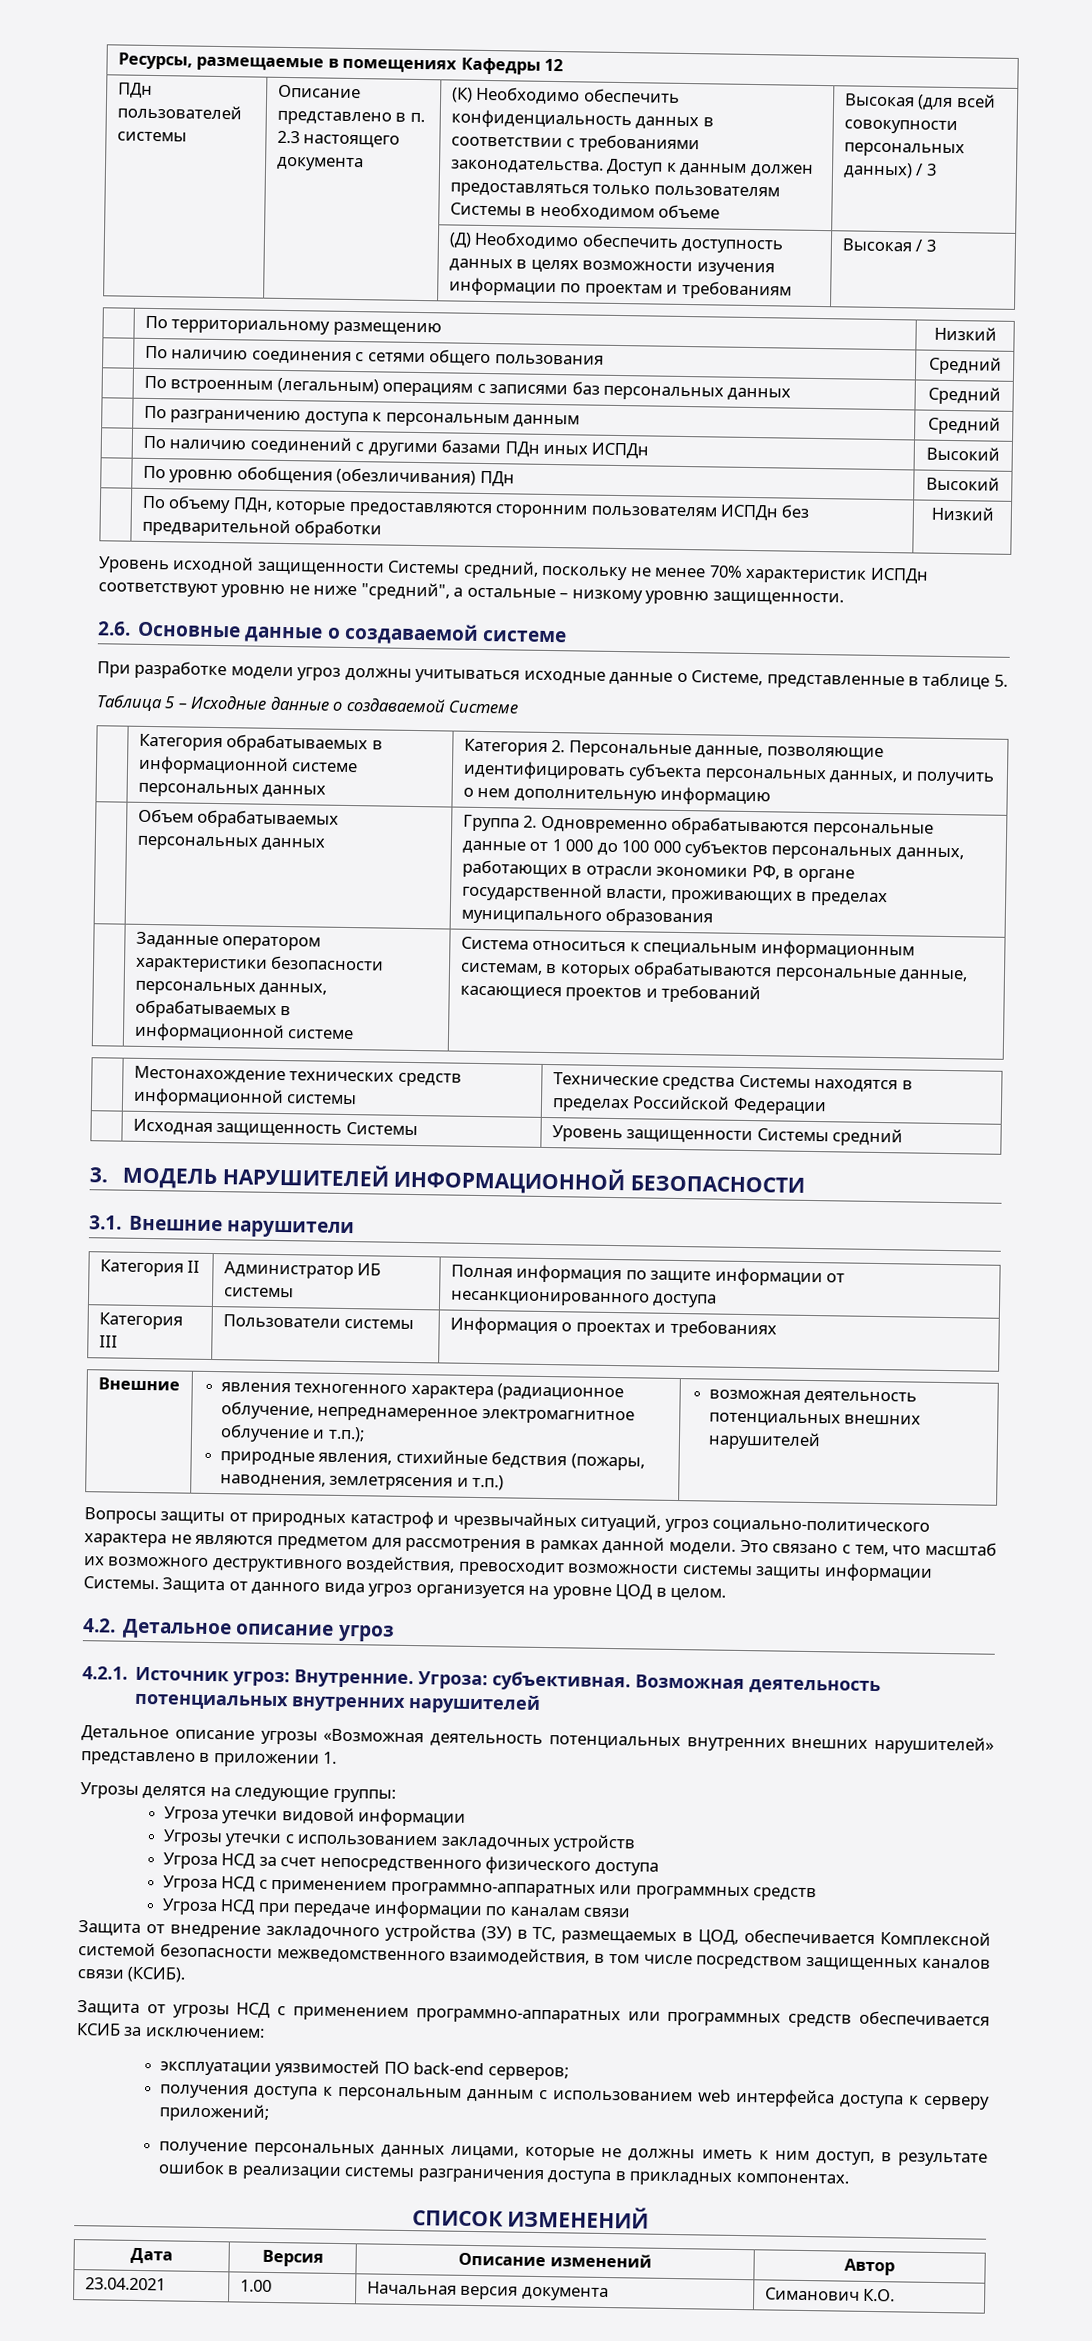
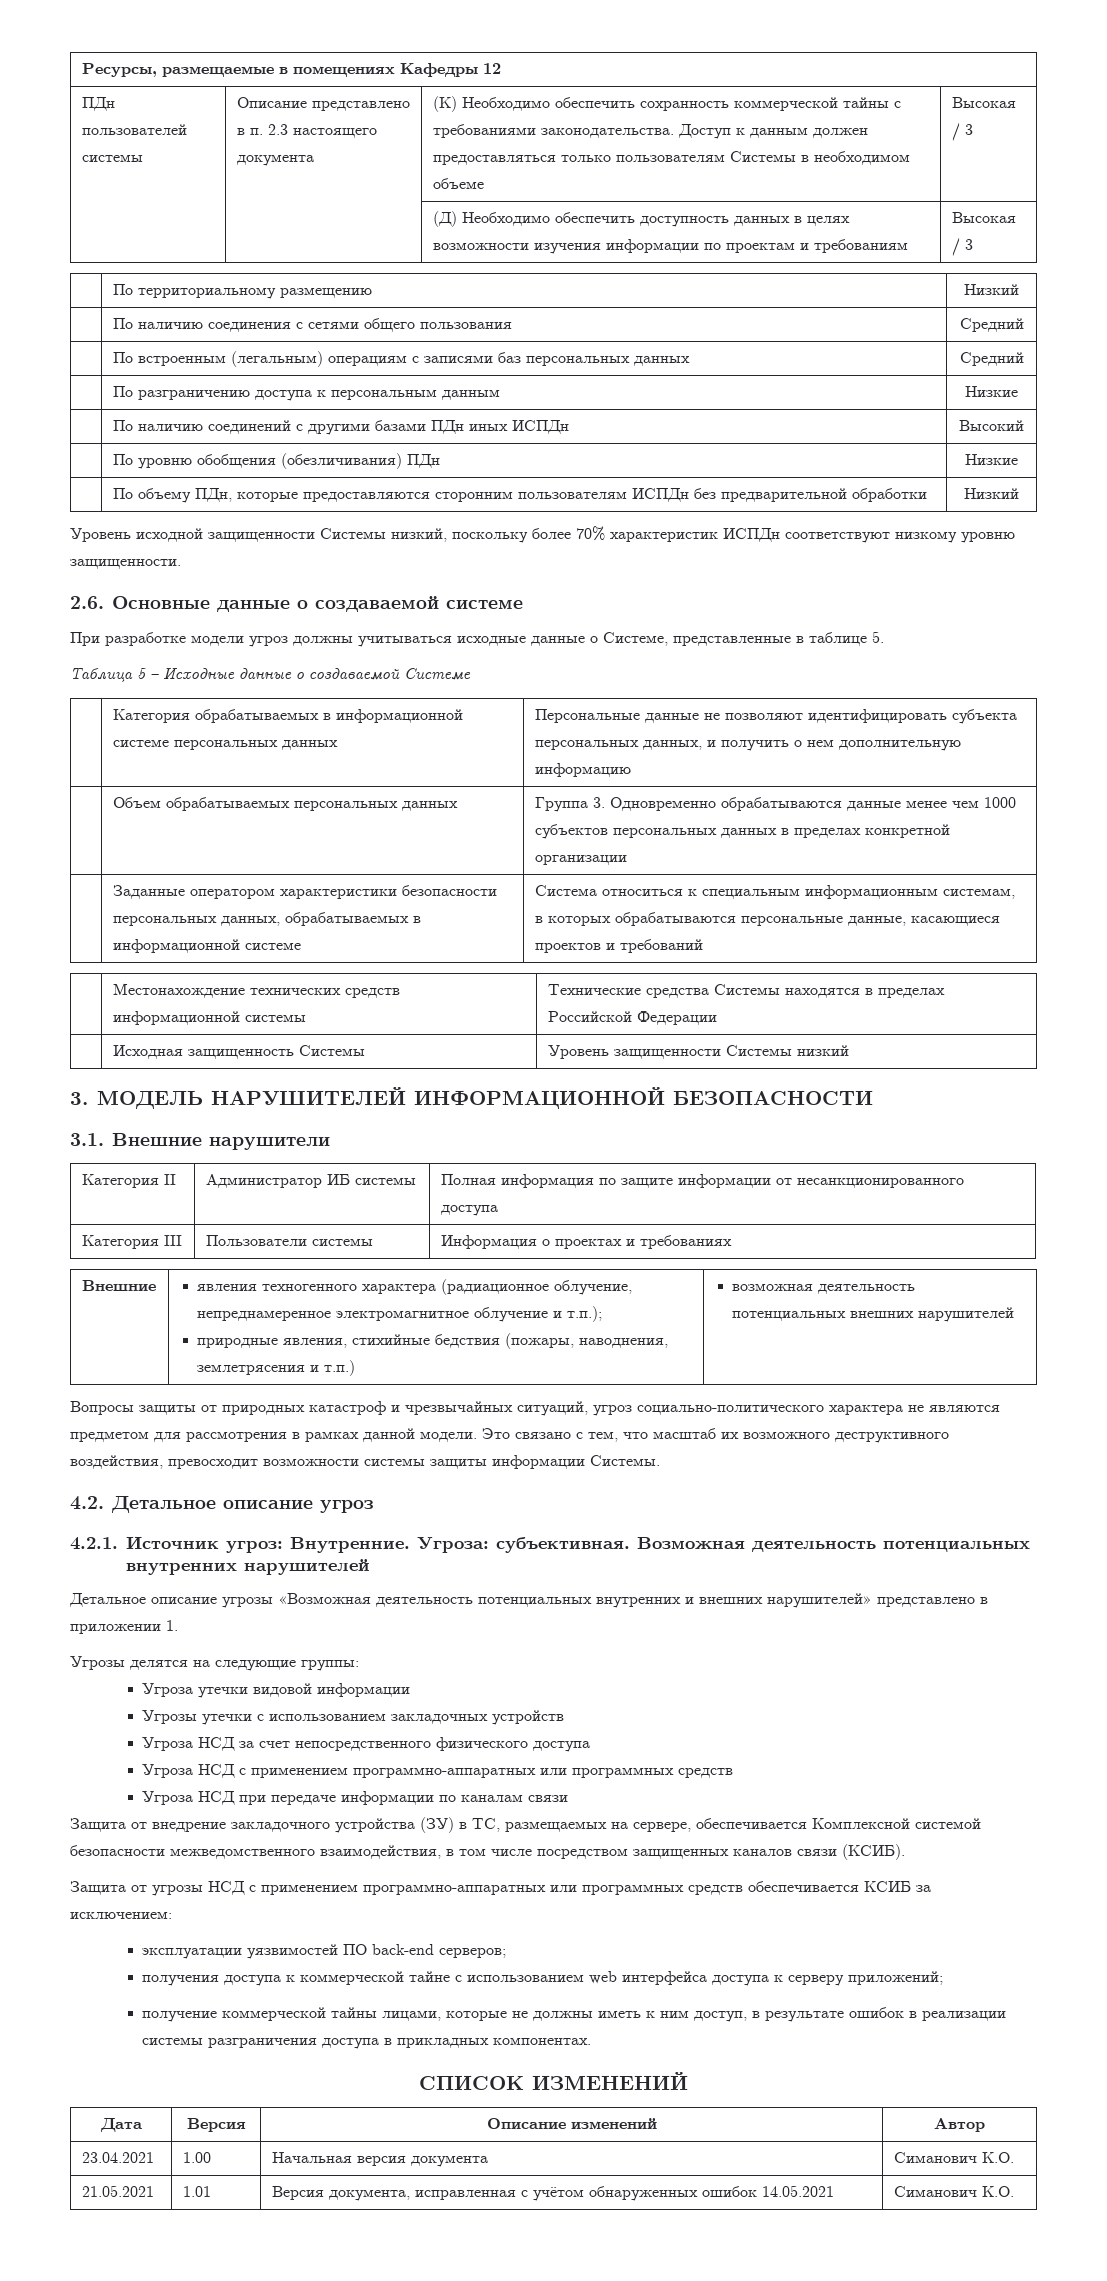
[450,109,714,130] [450,136,563,148] конфиденциальность данных в соответствии -> [639,97,889,111] сохранность коммерческой тайны
[917,94,996,110] [843,119,958,135] [843,142,965,158] [842,162,913,179] (для всей совокупности персональных данных) -> (1016, 102) none
[927,416,1001,435] Средний -> [965,386,1018,397] Низкие
[926,476,1000,491] Высокий -> [965,454,1018,465] Низкие
[462,560,929,584] [98,582,569,601] средний, поскольку не менее 70% характеристик ИСПДн соответствуют уровню не ниже "средний", а остальные – -> [391,526,890,543] низкий, поскольку более 70% характеристик ИСПДн соответствуют
[463,738,884,761] Категория 2. Персональные данные, позволяющие -> [534,709,803,723] Персональные данные не позволяют
[523,815,538,828] 2. -> [592,797,605,808] 3.
[812,822,934,838] [461,839,964,861] [461,859,855,883] [461,882,888,907] [460,907,714,927] персональные данные от 1 000 до 100 000 субъектов персональных данных, работающих в отрасли экономики РФ, в органе государственной власти, проживающих в пределах муниципального образования -> [846,797,1016,811] [534,824,950,839] [534,855,627,865] данные менее чем 1000 субъектов персональных данных в пределах конкретной организации
[832,1128,904,1147] средний -> [796,1045,849,1056] низкий
[162,1577,727,1601] Защита от данного вида угроз организуется на уровне ЦОД в целом. -> (660, 1460) none
(786, 1744) none -> [685,1597,694,1604] и
[682,1929,740,1945] в ЦОД, -> [611,1822,691,1832] на сервере,
[337,2086,534,2102] персональным данным -> [299,1971,450,1985] коммерческой тайне
[254,2142,446,2158] персональных данных -> [221,2007,377,2021] коммерческой тайны
(896, 2295) none -> [81,2185,154,2197] [182,2186,211,2197] [271,2185,834,2201] [893,2186,1014,2197] // 21.05.2021 | 1.01 | Версия документа, исправленная с учётом обнаруженных ошибок 14.05.2021 | Симанович К.О.

